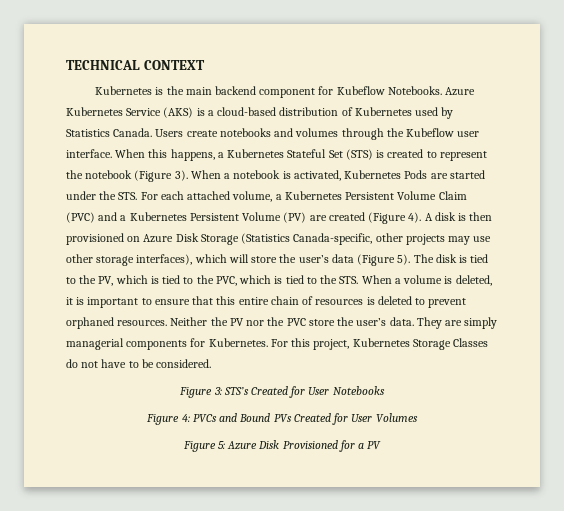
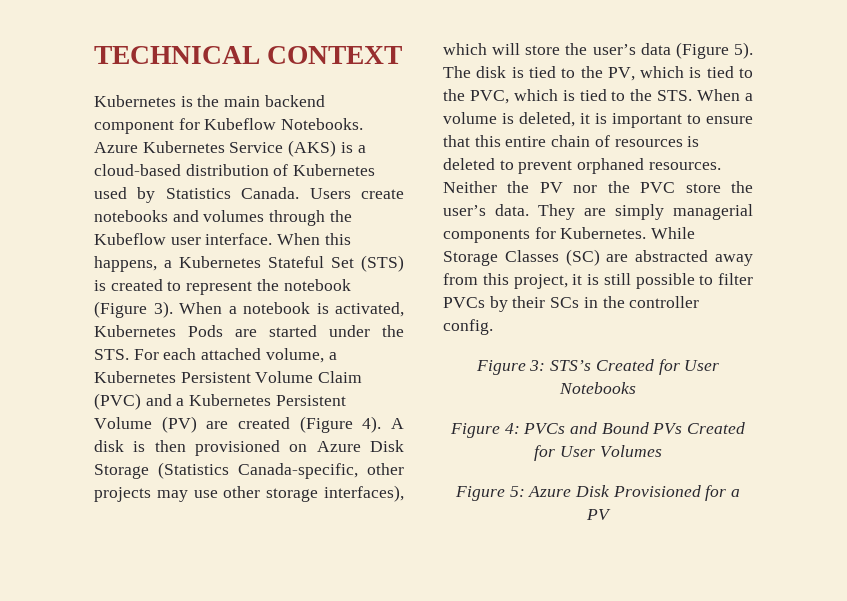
[270,338,489,350] [66,359,212,368] For this project, Kubernetes Storage Classes do not have to be considered. -> [651,227,696,239] [443,249,753,266] [443,273,753,289] [443,296,700,312] [443,319,493,335] While Storage Classes (SC) are abstracted away from this project, it is still possible to filter PVCs by their SCs in the controller config.

